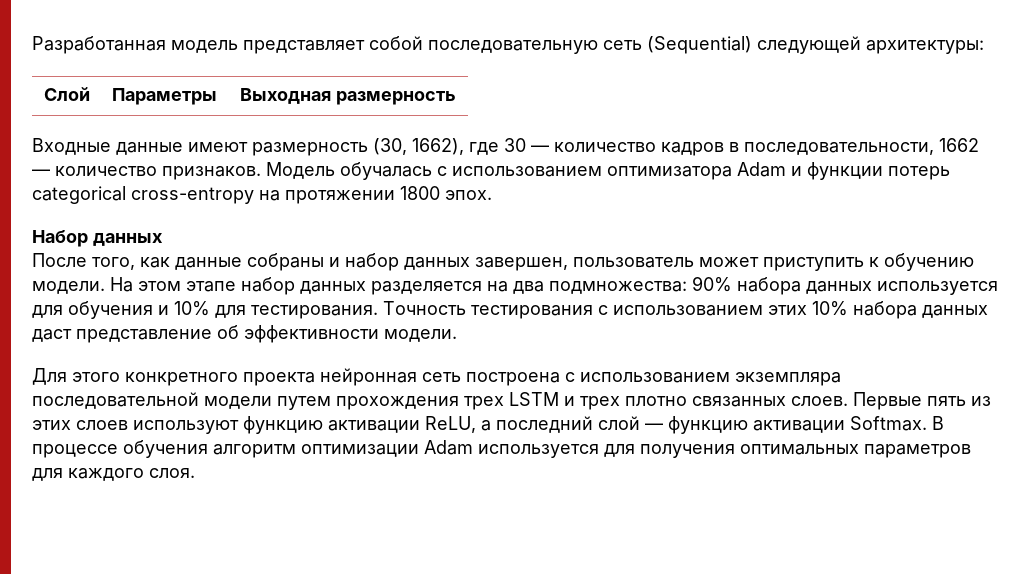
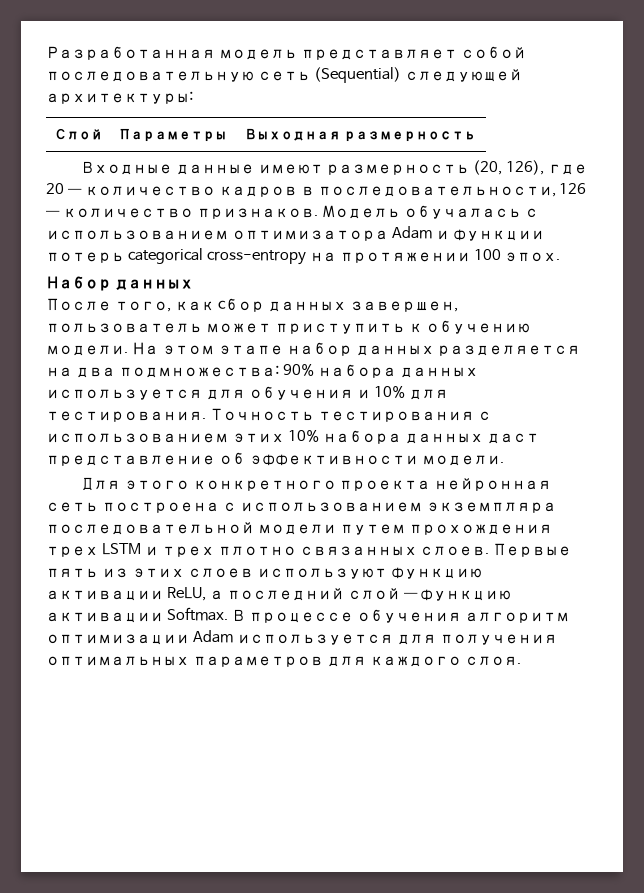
[373,138,526,155] (30, 1662), где 30 -> [473,160,588,175] [46,183,64,194] (20, 126), где 20
[939,138,979,152] 1662 -> [559,183,587,194] 126
[400,186,440,200] 1800 -> [473,249,501,260] 100
[175,253,399,271] данные собраны и набор -> [217,298,264,312] cбор

